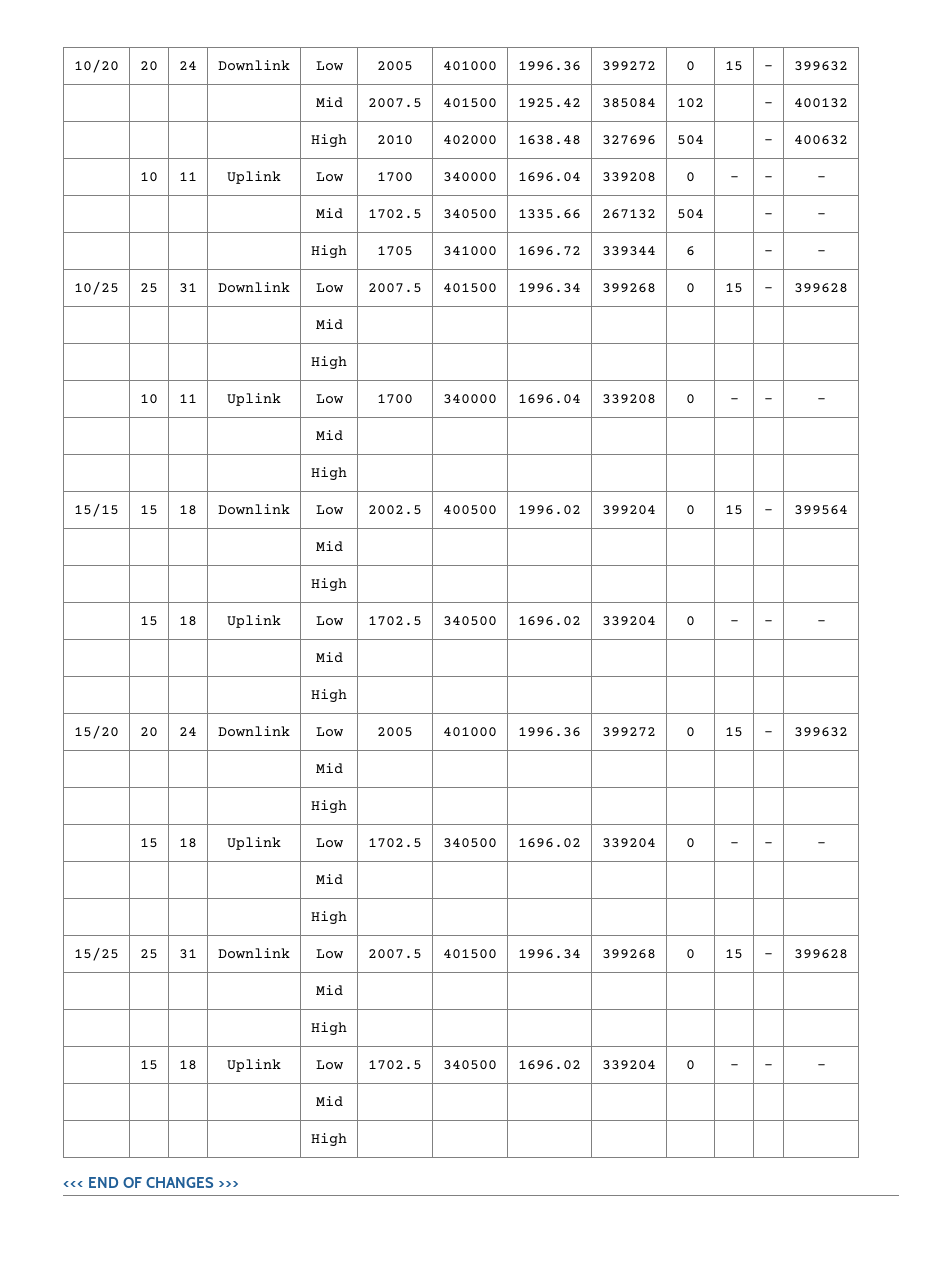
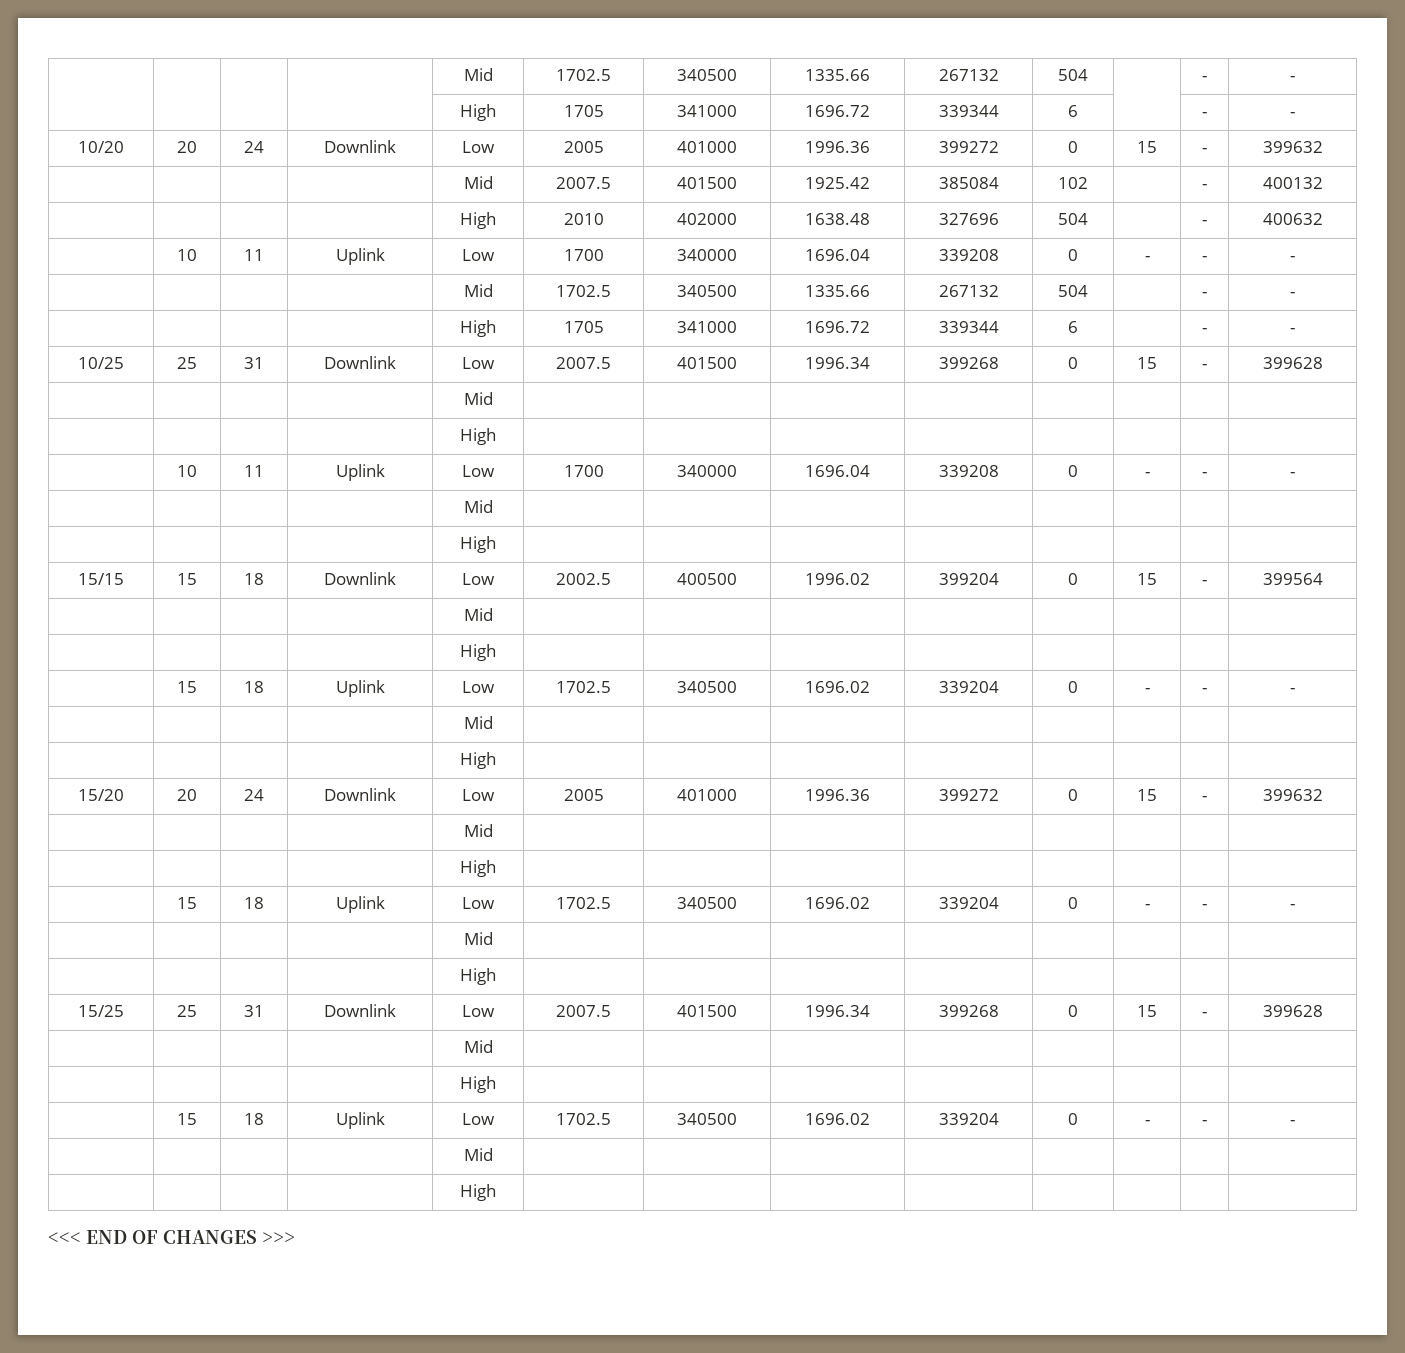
(74, 66) none -> [463,68,493,81] [556,69,611,81] [676,69,737,81] [804,69,870,81] [938,69,999,81] [1058,69,1088,81] [1202,76,1207,81] [1290,76,1295,81] [460,104,496,121] [563,105,604,117] [676,105,737,117] [804,105,870,117] [938,105,999,117] [1068,105,1078,117] [1202,112,1207,117] [1290,112,1295,117] | | | | Mid | 1702.5 | 340500 | 1335.66 | 267132 | 504 | | - | - // | | | | High | 1705 | 341000 | 1696.72 | 339344 | 6 | | - | - //

